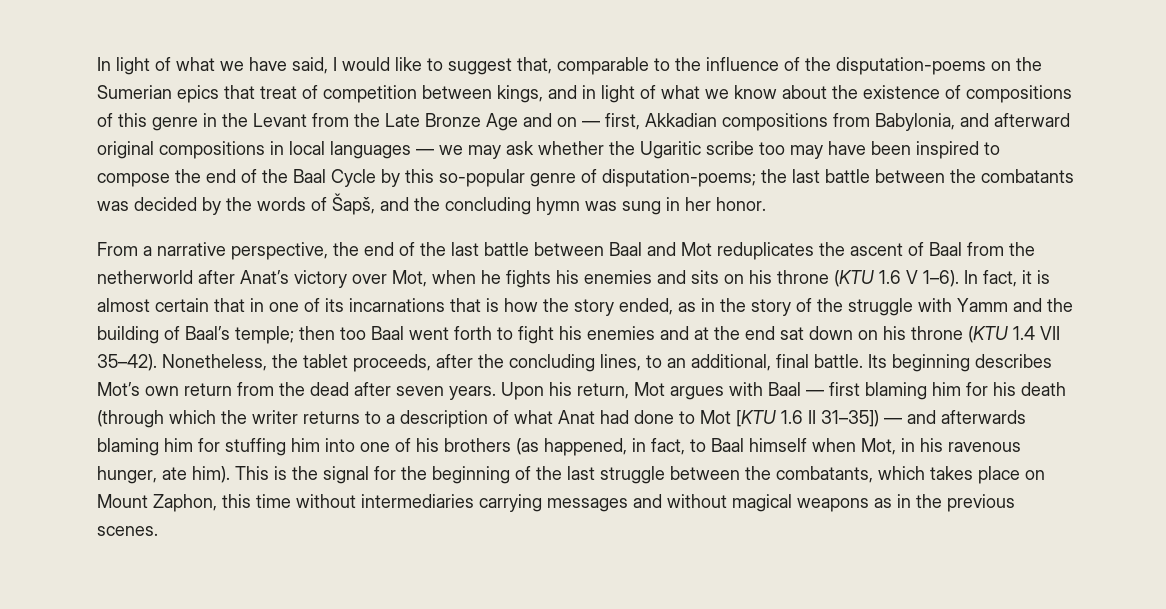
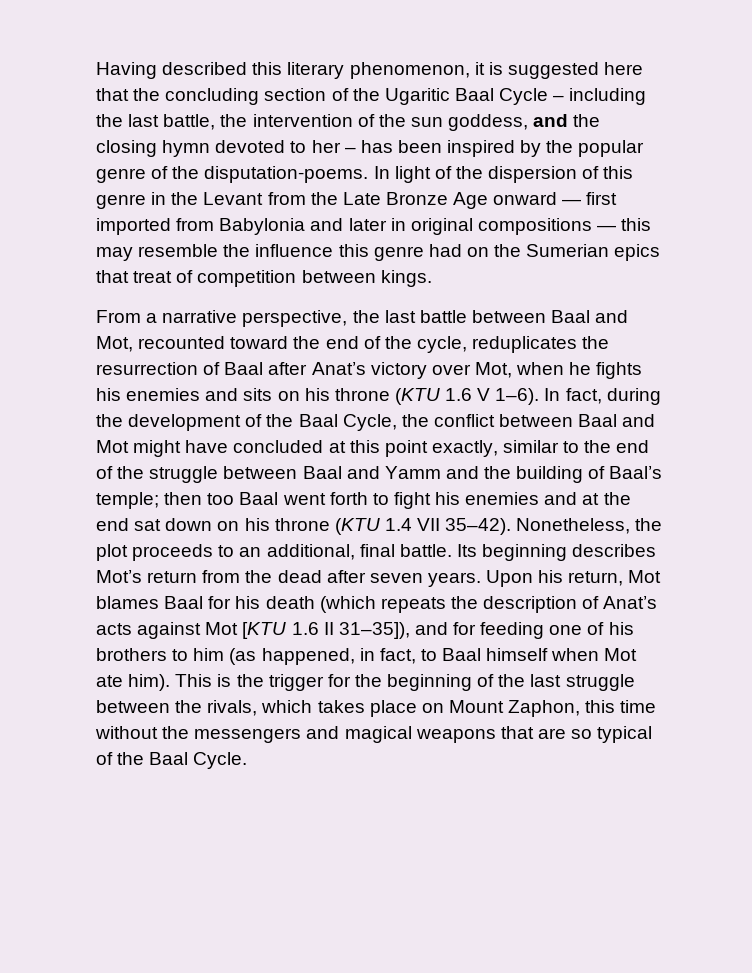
[97,57,1042,75] [97,85,1072,103] In light of what we have said, I would like to suggest that, comparable to the influence of the disputation-poems on the Sumerian epics that treat of competition between kings, and in light of what we know about the existence of compositions -> [96,62,644,79] [96,88,647,105] [96,114,601,131] [96,140,645,157] [96,166,578,183] Having described this literary phenomenon, it is suggested here that the concluding section of the Ugaritic Baal Cycle – including the last battle, the intervention of the sun goddess, and the closing hymn devoted to her – has been inspired by the popular genre of the disputation-poems. In light of the dispersion
[523,113,1070,131] [97,141,1000,159] [97,169,1074,187] [97,193,766,215] and on — first, Akkadian compositions from Babylonia, and afterward original compositions in local languages — we may ask whether the Ugaritic scribe too may have been inspired to compose the end of the Baal Cycle by this so-popular genre of disputation-poems; the last battle between the combatants was decided by the words of Šapš, and the concluding hymn was sung in her honor. -> [493,192,618,205] [96,218,652,235] [96,244,661,261] [96,270,432,287] onward — first imported from Babylonia and later in original compositions — this may resemble the influence this genre had on the Sumerian epics that treat of competition between kings.
[364,242,446,256] end of the -> (380, 316) none
[681,242,712,256] Mot -> [96,336,467,353] Mot, recounted toward the end of the cycle,
[850,243,903,256] ascent -> [96,362,198,375] resurrection
[967,242,1035,256] [97,270,193,284] from the netherworld -> (264, 368) none
[1022,270,1050,284] [97,298,952,316] it is almost certain that in one of its incarnations that is how the story ended, as in the story of the struggle with -> [606,388,661,405] [96,414,656,431] [96,440,650,457] [96,466,380,483] during the development of the Baal Cycle, the conflict between Baal and Mot might have concluded at this point exactly, similar to the end of the struggle between Baal and
[303,354,641,372] tablet proceeds, after the concluding lines, -> [96,544,214,561] plot proceeds
[145,386,179,396] own -> (142, 576) none
[670,382,1066,400] [97,410,1026,428] [97,438,355,456] argues with Baal — first blaming him for his death (through which the writer returns to a description of what Anat had done to Mot [KTU 1.6 II 31–35]) — and afterwards blaming him for stuffing him into -> [96,596,658,613] [96,622,545,639] blames Baal for his death (which repeats the description of Anat’s acts against Mot [KTU 1.6 II 31–35]), and for feeding
(511, 445) none -> [172,648,225,661] to him
[861,438,1021,455] [97,466,157,484] Mot, in his ravenous hunger, -> [604,648,638,661] Mot
[323,466,369,484] signal -> [268,674,324,691] trigger
[776,466,873,483] combatants, -> [207,700,258,716] rivals,
[361,494,1015,512] [97,526,158,536] intermediaries carrying messages and without magical weapons as in the previous scenes. -> [162,726,653,743] [96,752,248,769] the messengers and magical weapons that are so typical of the Baal Cycle.

